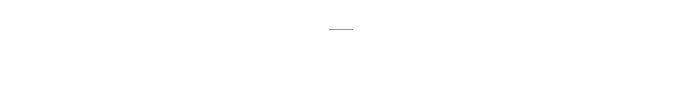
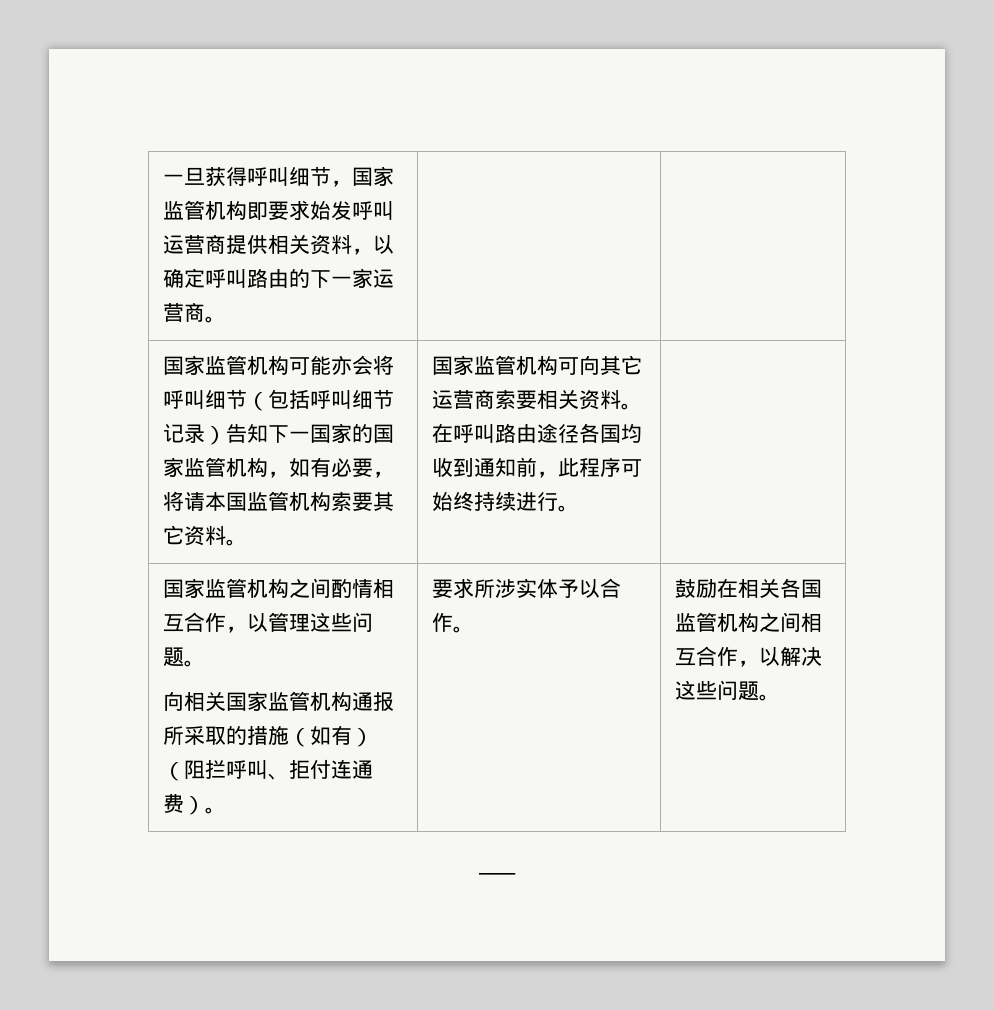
(329, 29) none -> [162,166,394,187] [162,200,394,220] [162,234,394,255] [162,268,394,288] [162,302,226,323] [162,355,394,375] [162,389,394,411] [162,423,394,445] [162,457,394,478] [162,491,394,512] [162,525,247,546] [431,355,642,375] [431,389,642,410] [431,423,642,443] [431,457,642,478] [431,491,579,512] [162,578,394,598] [162,612,373,633] [162,647,205,667] [162,691,394,712] [162,725,373,747] [162,759,373,781] [162,794,226,815] [431,578,621,598] [431,613,474,633] [674,578,822,598] [674,612,822,632] [674,646,822,667] [674,680,780,701] 一旦获得呼叫细节，国家监管机构即要求始发呼叫运营商提供相关资料，以确定呼叫路由的下一家运营商。 | | // 国家监管机构可能亦会将呼叫细节（包括呼叫细节记录）告知下一国家的国家监管机构，如有必要，将请本国监管机构索要其它资料。 | 国家监管机构可向其它运营商索要相关资料。在呼叫路由途径各国均收到通知前，此程序可始终持续进行。 | // 国家监管机构之间酌情相互合作，以管理这些问题。 // 向相关国家监管机构通报所采取的措施（如有）（阻拦呼叫、拒付连通费）。 | 要求所涉实体予以合作。 | 鼓励在相关各国监管机构之间相互合作，以解决这些问题。 //

